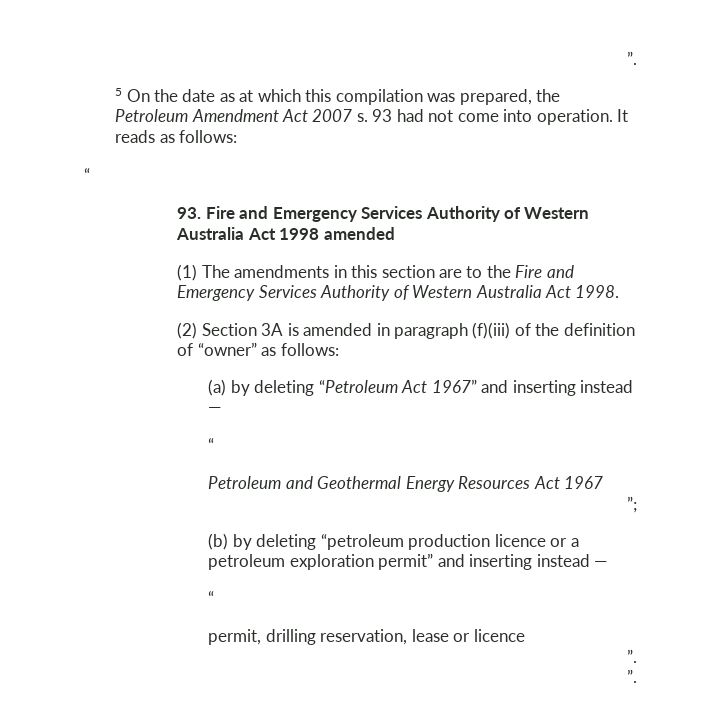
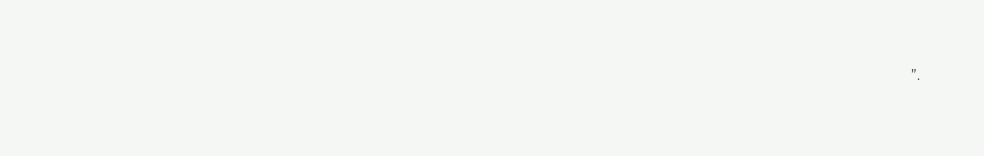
[627,51,637,65] [115,88,561,105] [115,109,629,125] [115,130,238,143] [84,168,90,181] [177,206,590,222] [176,227,395,240] [177,264,574,281] [177,285,620,301] [177,322,635,339] [177,342,339,356] [208,379,634,396] [208,407,222,413] [208,438,215,451] [208,476,604,492] [627,496,637,513] [208,533,579,550] [208,553,608,570] [208,591,215,604] [208,629,525,645] [627,649,637,663] [627,669,637,683] ”. // 5 On the date as at which this compilation was prepared, the Petroleum Amendment Act 2007 s. 93 had not come into operation. It reads as follows: // “ // 93. Fire and Emergency Services Authority of Western Australia Act 1998 amended // (1) The amendments in this section are to the Fire and Emergency Services Authority of Western Australia Act 1998. // (2) Section 3A is amended in paragraph (f)(iii) of the definition of “owner” as follows: // (a) by deleting “Petroleum Act 1967” and inserting instead — // “ // Petroleum and Geothermal Energy Resources Act 1967 // ”; // (b) by deleting “petroleum production licence or a petroleum exploration permit” and inserting instead — // “ // permit, drilling reservation, lease or licence // ”. // ”. -> [911,69,920,80] ”.

